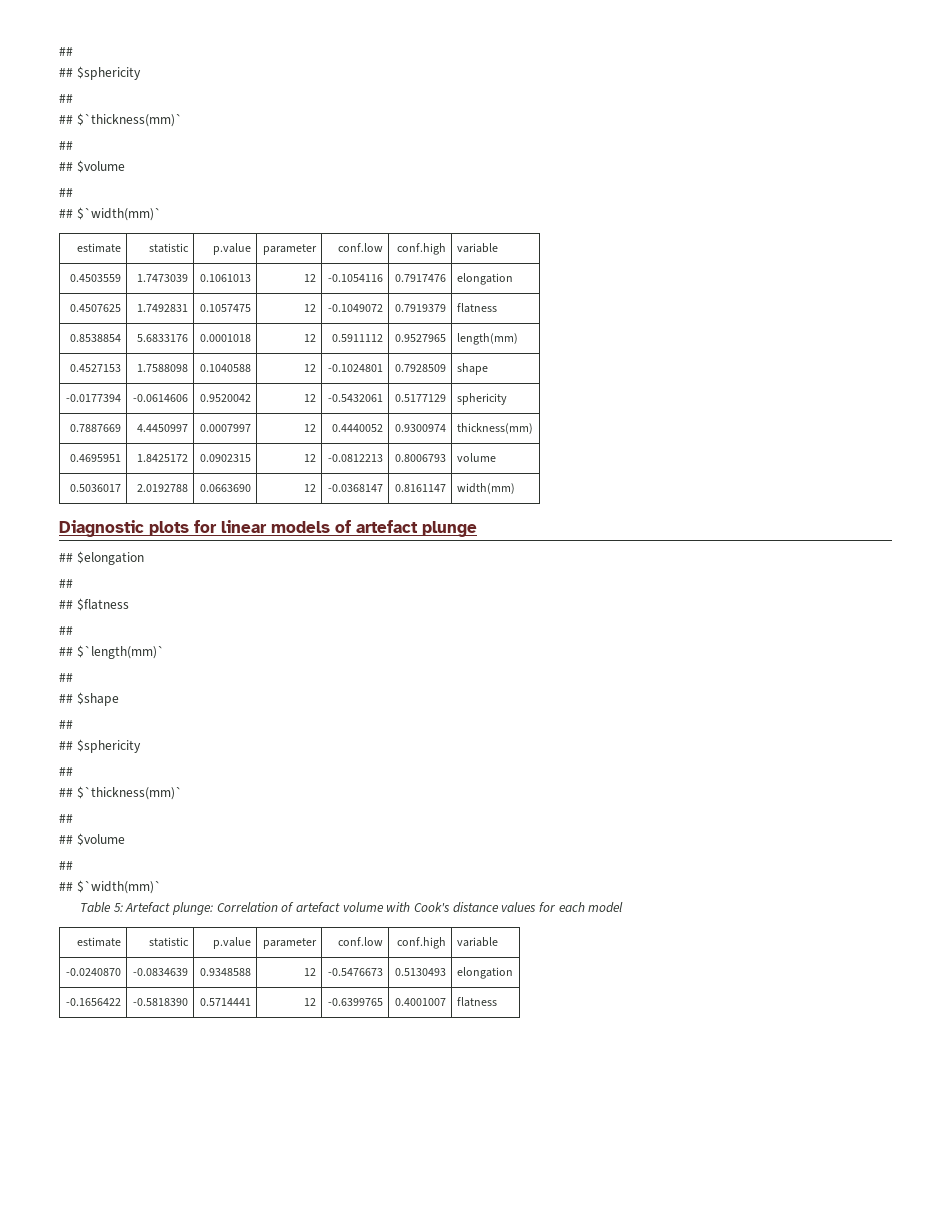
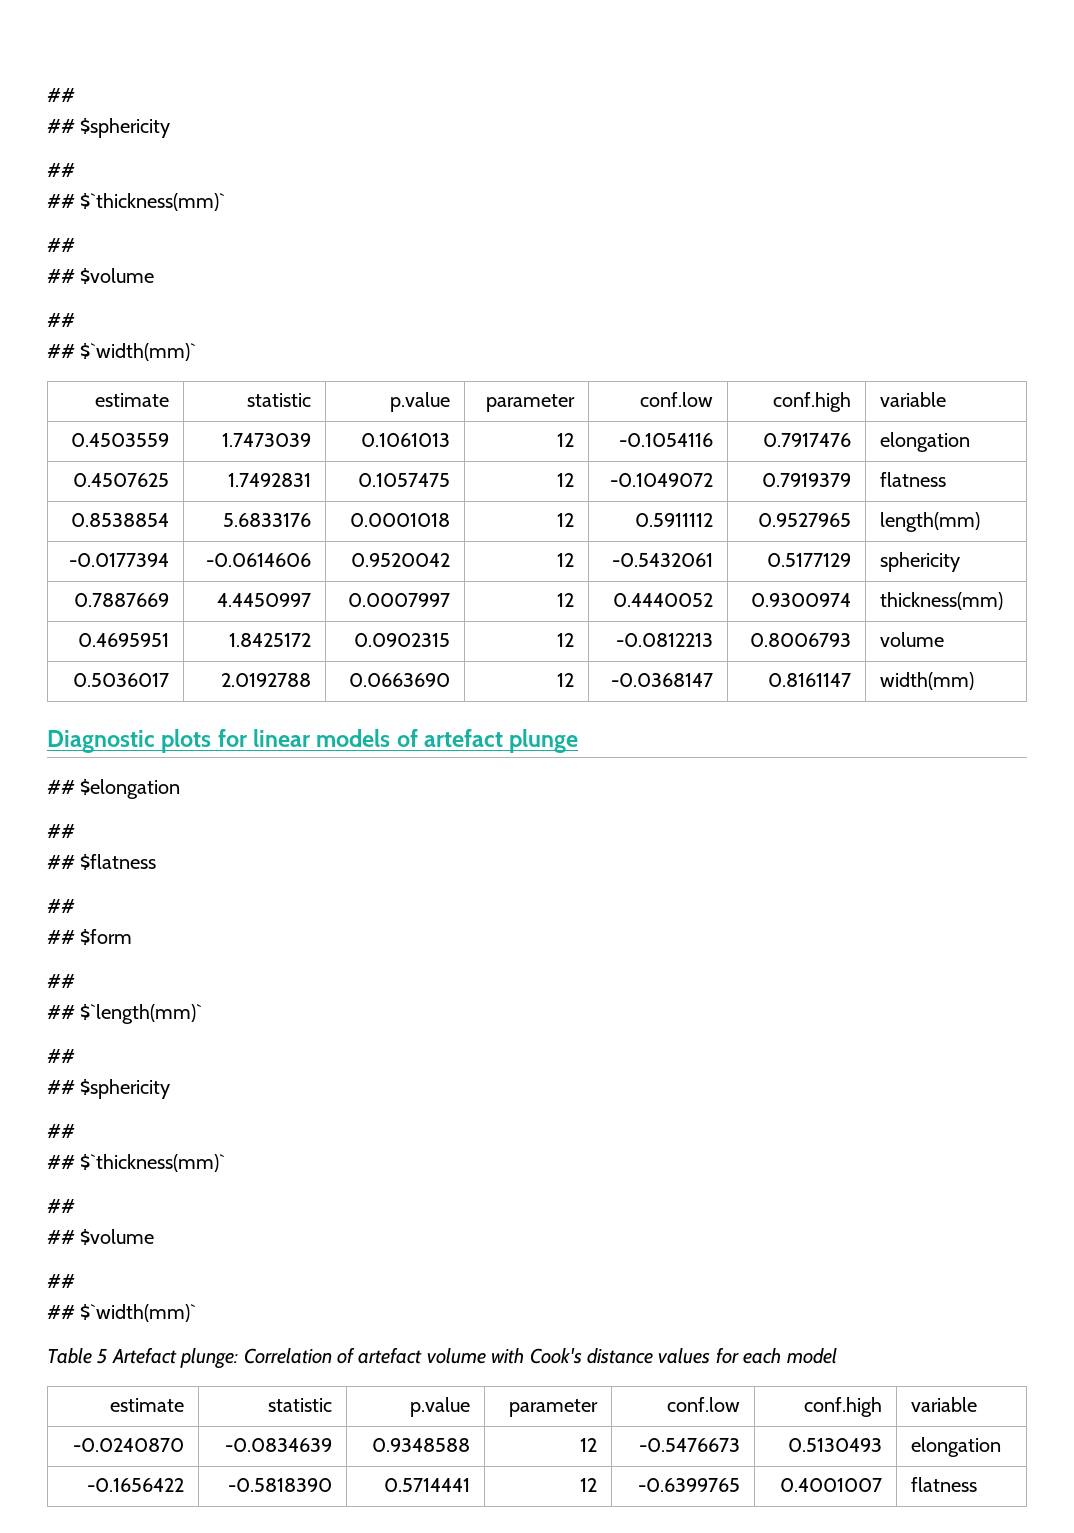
[70,364,122,372] [137,364,189,372] [200,364,252,372] [304,364,317,372] [328,364,384,372] [395,364,447,372] [456,363,488,375] // 0.4527153 | 1.7588098 | 0.1040588 | 12 | -0.1024801 | 0.7928509 | shape -> (981, 522) none
[76,645,164,659] [59,673,73,682] [59,692,119,706] $`length(mm)` // ## // ## $shape -> [80,929,133,945] [47,974,75,988] [47,1004,203,1024] $form // ## // ## $`length(mm)`
[113,903,123,912] 5: -> [97,1349,108,1364] 5

